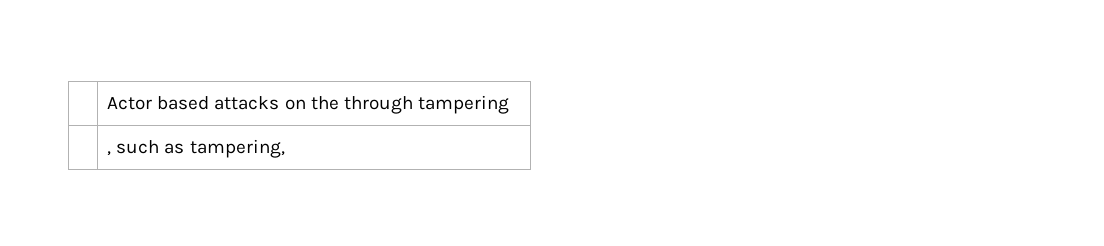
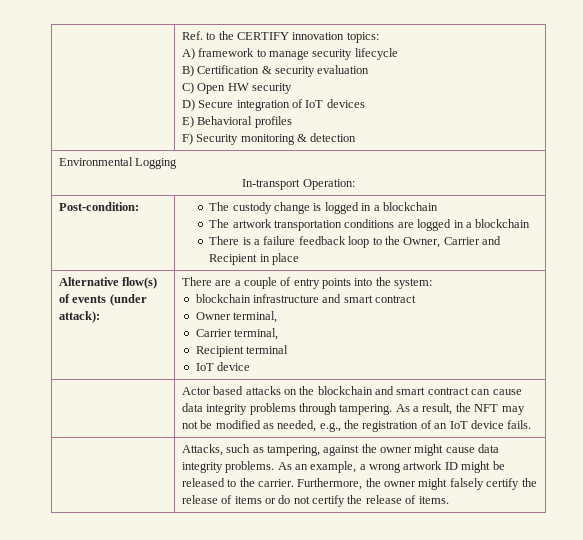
(107, 103) none -> [181,31,379,43] [181,48,398,60] [181,65,370,77] [181,82,292,94] [181,99,365,111] [181,116,292,128] [181,133,357,145] [58,157,178,169] [242,179,355,190] [58,202,139,211] [209,202,438,214] [209,219,531,231] [209,236,502,248] [209,253,300,265] [58,277,158,289] [58,294,147,306] [58,311,100,323] [181,277,433,289] [195,294,417,303] [195,311,277,323] [195,328,278,340] [195,345,288,357] [195,362,250,371] | Ref. to the CERTIFY innovation topics: // A) framework to manage security lifecycle // B) Certification & security evaluation // C) Open HW security // D) Secure integration of IoT devices // E) Behavioral profiles // F) Security monitoring & detection // Environmental Logging // In-transport Operation: // Post-condition: | The custody change is logged in a blockchain // The artwork transportation conditions are logged in a blockchain // There is a failure feedback loop to the Owner, Carrier and Recipient in place // Alternative flow(s) of events (under attack): | There are a couple of entry points into the system: // blockchain infrastructure and smart contract // Owner terminal, // Carrier terminal, // Recipient terminal // IoT device //
[343,95,509,114] [107,139,285,158] through tampering // | , such as tampering, -> [317,386,522,395] [181,403,525,415] [181,420,532,432] [181,444,500,456] [181,461,505,473] [181,478,537,490] [181,495,449,507] blockchain and smart contract can cause data integrity problems through tampering. As a result, the NFT may not be modified as needed, e.g., the registration of an IoT device fails. // | Attacks, such as tampering, against the owner might cause data integrity problems. As an example, a wrong artwork ID might be released to the carrier. Furthermore, the owner might falsely certify the release of items or do not certify the release of items.

